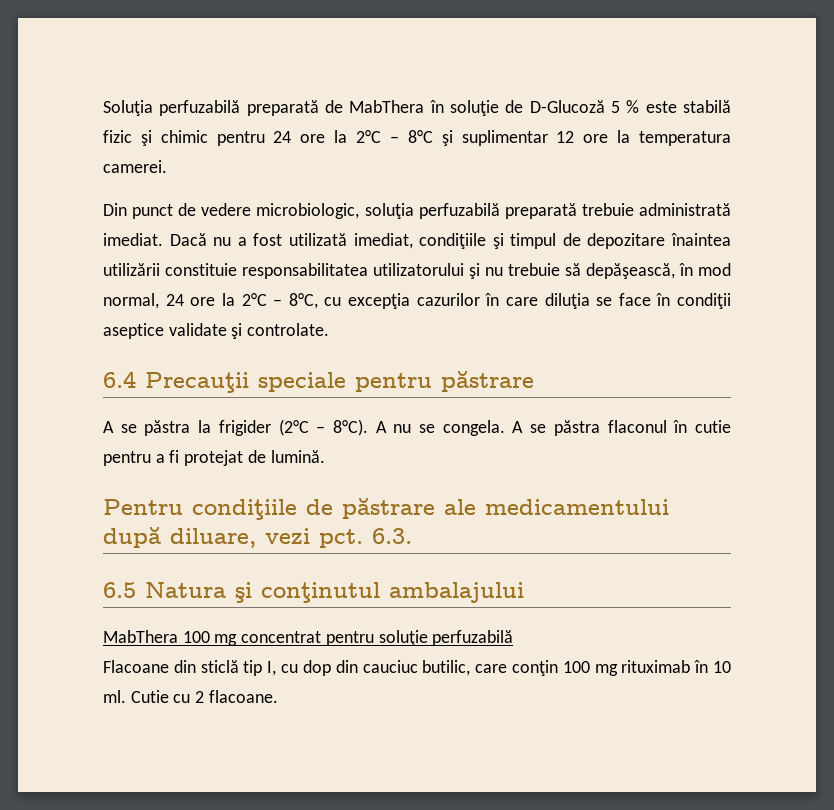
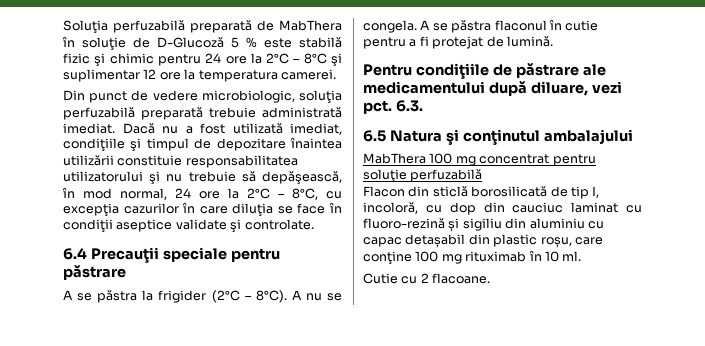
[103,660,169,673] Flacoane -> [363,186,405,197] Flacon
(239, 666) none -> [471,185,568,197] borosilicată de
(277, 668) none -> [363,201,418,214] incoloră,
[422,660,558,676] butilic, care conţin -> [571,202,642,213] [363,217,604,232] [363,234,603,248] [363,251,412,265] laminat cu fluoro-rezină și sigiliu din aluminiu cu capac detașabil din plastic roșu, care conţine
(126, 696) none -> (582, 256) //

